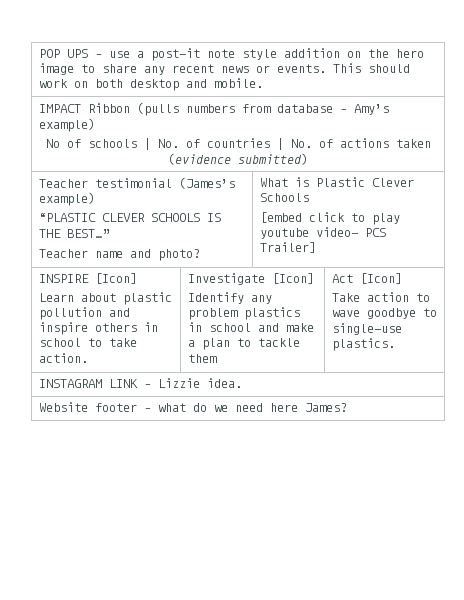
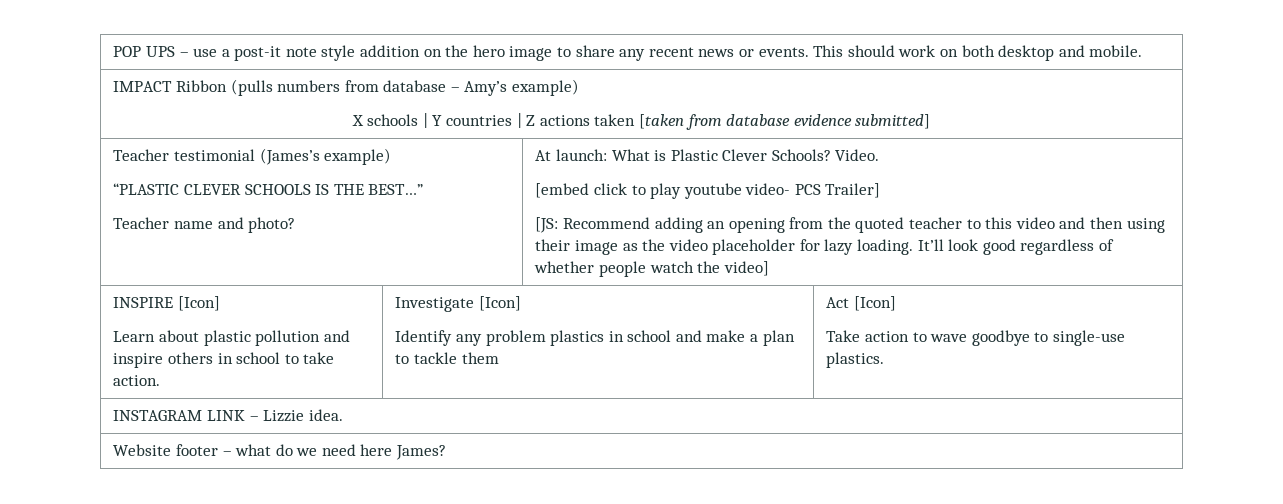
[45,138,431,150] [168,153,308,165] No of schools | No. of countries | No. of actions taken (evidence submitted) -> [351,113,931,130] X schools | Y countries | Z actions taken [taken from database evidence submitted]
(200, 255) none -> [535,149,607,161] At launch:
[259,193,309,202] Schools -> [771,149,880,161] Schools? Video.
(316, 247) none -> [535,217,1165,233] [535,239,1115,255] [534,261,769,277] // [JS: Recommend adding an opening from the quoted teacher to this video and then using their image as the video placeholder for lazy loading. It’ll look good regardless of whether people watch the video]

